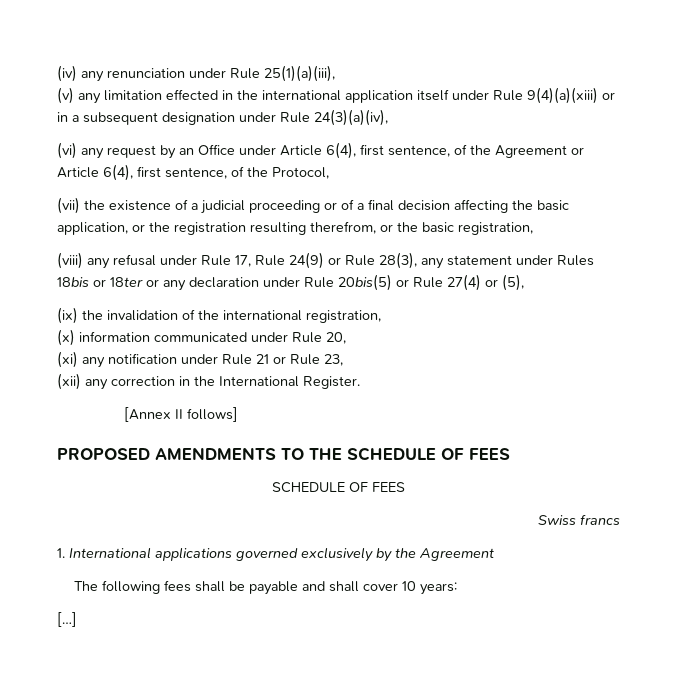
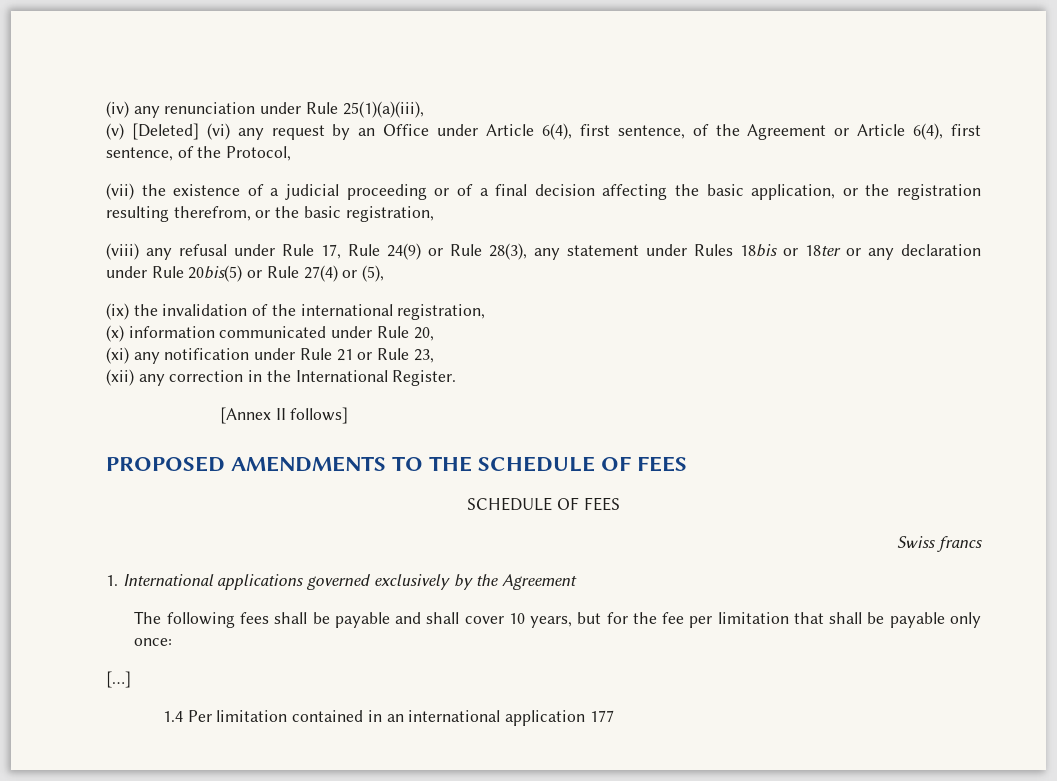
[78,87,615,104] [57,109,388,126] any limitation effected in the international application itself under Rule 9(4)(a)(xiii) or in a subsequent designation under Rule 24(3)(a)(iv), // -> [131,123,199,140] [Deleted]
[419,582,457,595] [57,612,77,627] years: // […] -> [530,612,981,628] [134,638,173,646] [106,671,131,688] [162,710,614,726] years, but for the fee per limitation that shall be payable only once: // […] // 1.4 Per limitation contained in an international application 177

